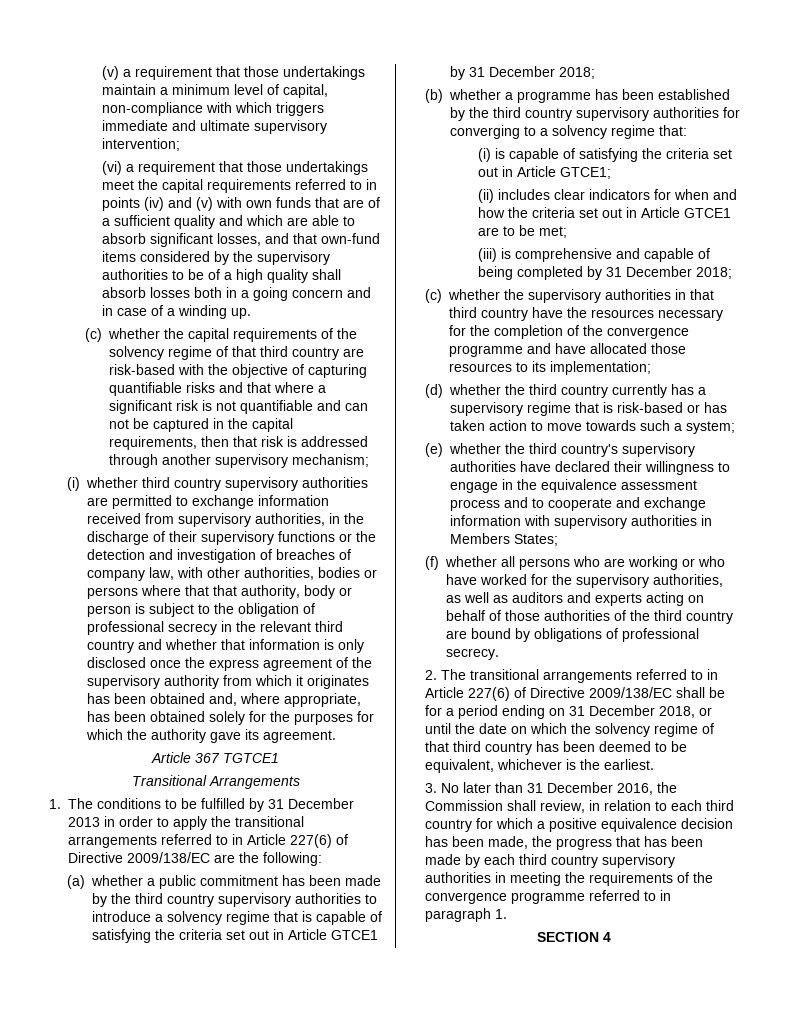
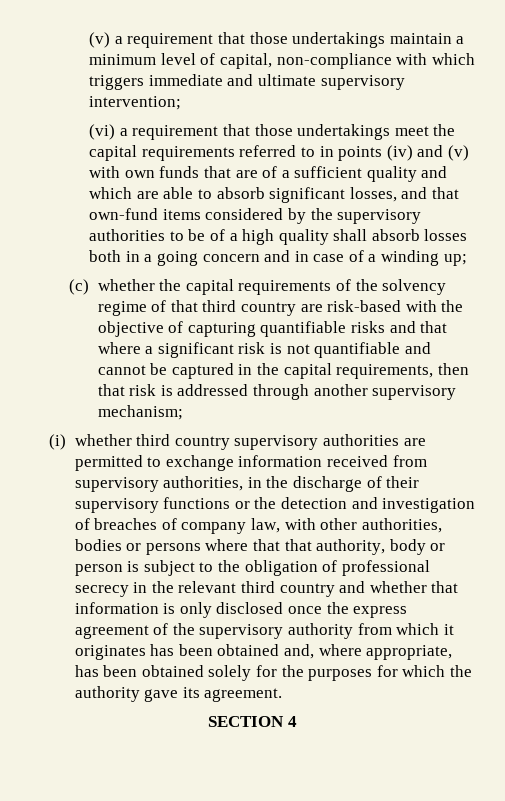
[231,308,252,319] up. -> [443,254,467,266] up;
[344,403,368,411] [108,419,129,429] can not -> [97,365,146,375] cannot
[151,752,279,763] [131,775,300,789] [49,798,354,812] [68,816,304,830] [68,834,348,848] [68,852,322,866] [66,875,381,889] [91,893,377,907] [91,911,382,925] [91,929,378,943] [449,66,595,80] [424,89,730,103] [449,107,740,121] [449,125,687,139] [478,148,733,162] [478,166,612,179] [478,189,738,203] [478,207,732,218] [478,225,568,238] [478,248,711,262] [478,266,733,280] [424,289,714,303] [448,307,723,321] [448,325,689,339] [448,343,686,357] [448,361,651,375] [424,384,706,398] [449,402,727,416] [449,420,735,434] [424,443,695,457] [449,461,730,475] [449,479,697,493] [449,497,706,511] [449,515,712,529] [449,533,558,546] [424,556,725,570] [445,574,723,588] [445,592,704,606] [445,610,733,624] [445,628,699,642] [445,648,499,660] [424,669,718,683] [424,687,725,701] [424,705,712,719] [424,723,714,737] [424,741,687,755] [424,759,654,773] [424,782,677,795] [424,800,734,813] [424,818,733,832] [424,836,703,850] [424,854,675,868] [424,872,713,886] [424,890,671,904] [424,908,507,922] // Article 367 TGTCE1 // Transitional Arrangements // 1. The conditions to be fulfilled by 31 December 2013 in order to apply the transitional arrangements referred to in Article 227(6) of Directive 2009/138/EC are the following: // (a) whether a public commitment has been made by the third country supervisory authorities to introduce a solvency regime that is capable of satisfying the criteria set out in Article GTCE1 by 31 December 2018; // (b) whether a programme has been established by the third country supervisory authorities for converging to a solvency regime that: // (i) is capable of satisfying the criteria set out in Article GTCE1; // (ii) includes clear indicators for when and how the criteria set out in Article GTCE1 are to be met; // (iii) is comprehensive and capable of being completed by 31 December 2018; // (c) whether the supervisory authorities in that third country have the resources necessary for the completion of the convergence programme and have allocated those resources to its implementation; // (d) whether the third country currently has a supervisory regime that is risk-based or has taken action to move towards such a system; // (e) whether the third country's supervisory authorities have declared their willingness to engage in the equivalence assessment process and to cooperate and exchange information with supervisory authorities in Members States; // (f) whether all persons who are working or who have worked for the supervisory authorities, as well as auditors and experts acting on behalf of those authorities of the third country are bound by obligations of professional secrecy. // 2. The transitional arrangements referred to in Article 227(6) of Directive 2009/138/EC shall be for a period ending on 31 December 2018, or until the date on which the solvency regime of that third country has been deemed to be equivalent, whichever is the earliest. // 3. No later than 31 December 2016, the Commission shall review, in relation to each third country for which a positive equivalence decision has been made, the progress that has been made by each third country supervisory authorities in meeting the requirements of the convergence programme referred to in paragraph 1. -> (283, 695) none

